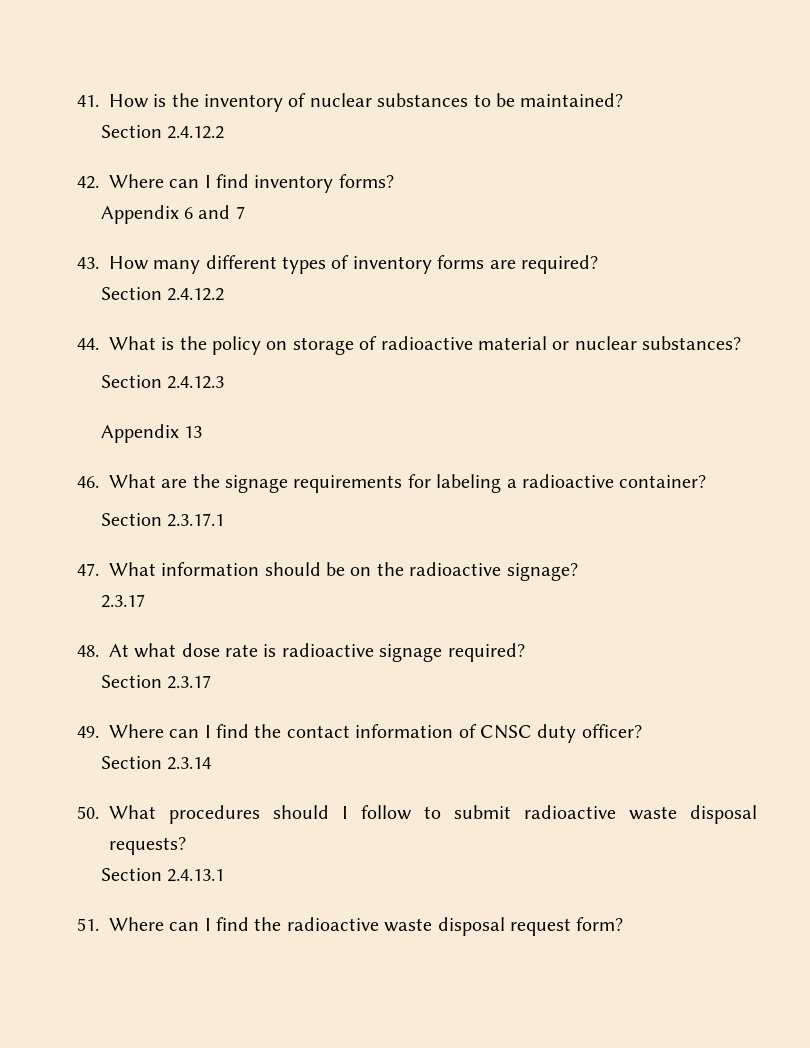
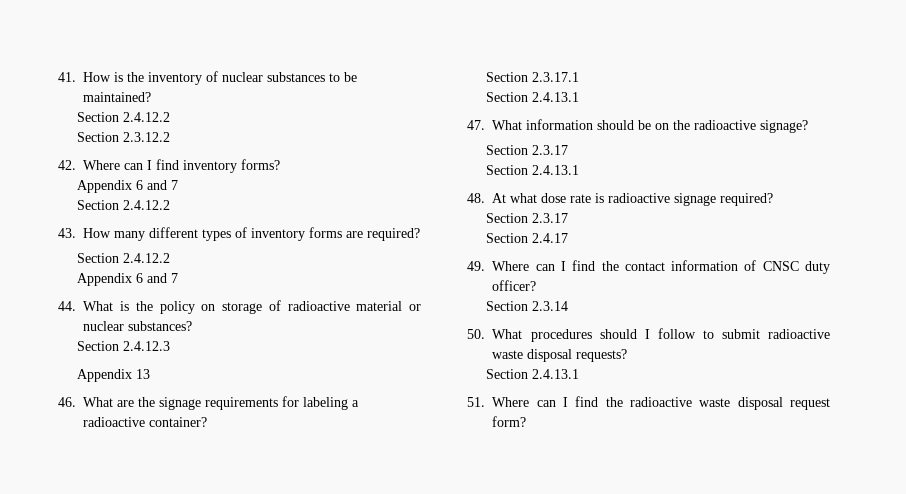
(225, 132) none -> [76,132,170,142] // Section 2.3.12.2
(245, 212) none -> [76,200,170,210] // Section 2.4.12.2
(225, 294) none -> [76,273,178,286] // Appendix 6 and 7
(225, 520) none -> [485,92,579,102] // Section 2.4.13.1
[100,594,145,608] 2.3.17 -> [485,145,568,155] [485,165,579,175] Section 2.3.17 // Section 2.4.13.1
(212, 682) none -> [485,233,568,243] // Section 2.4.17

